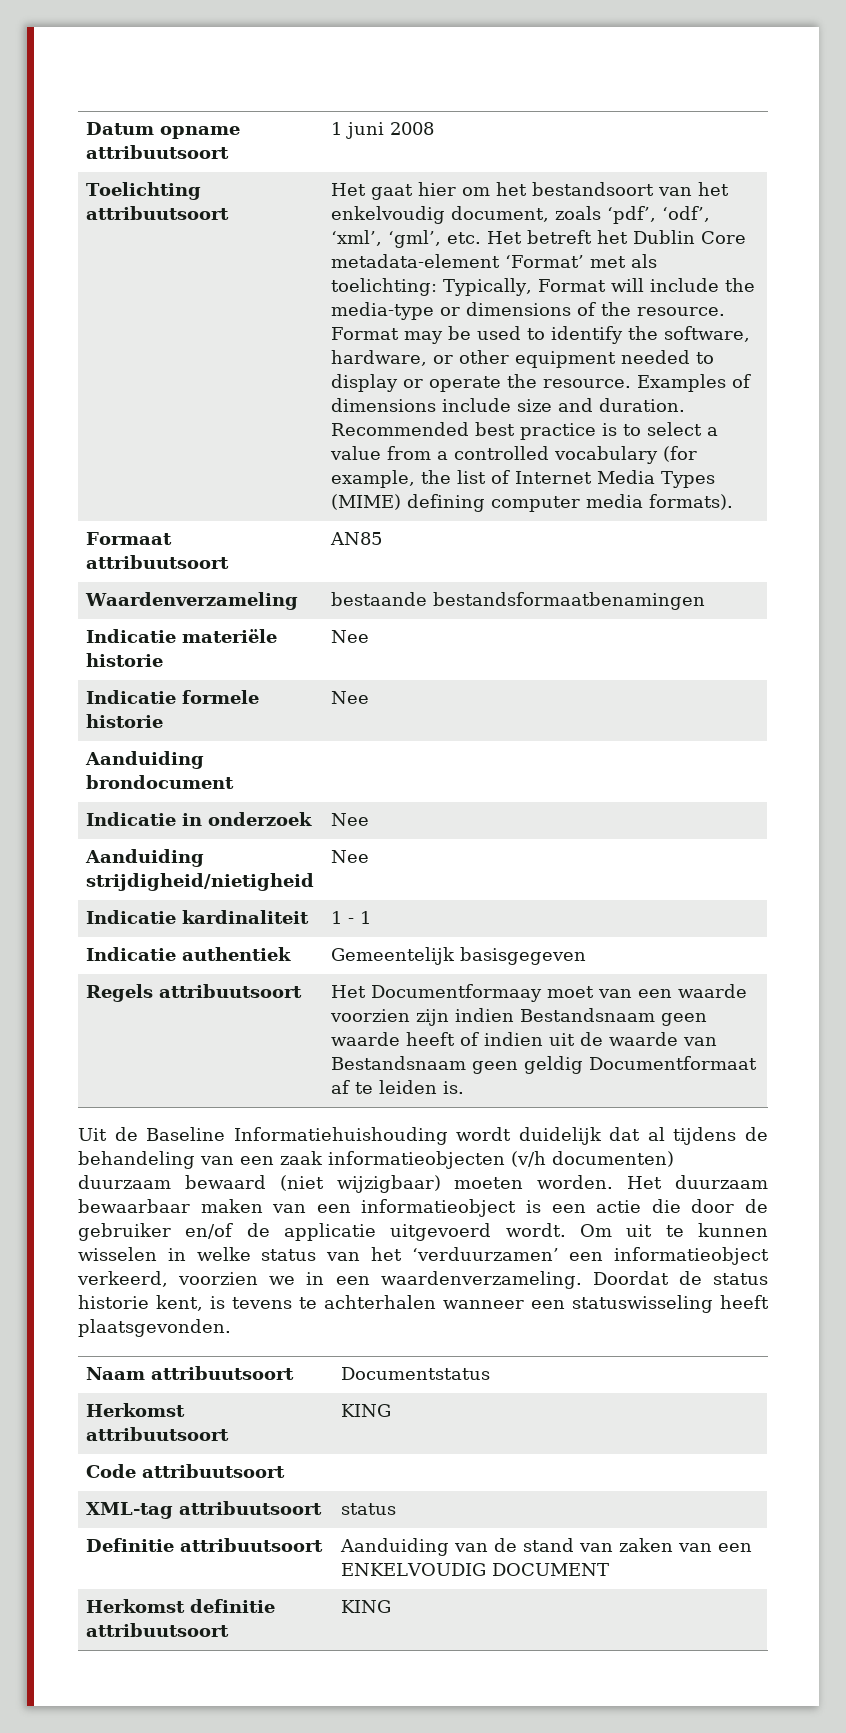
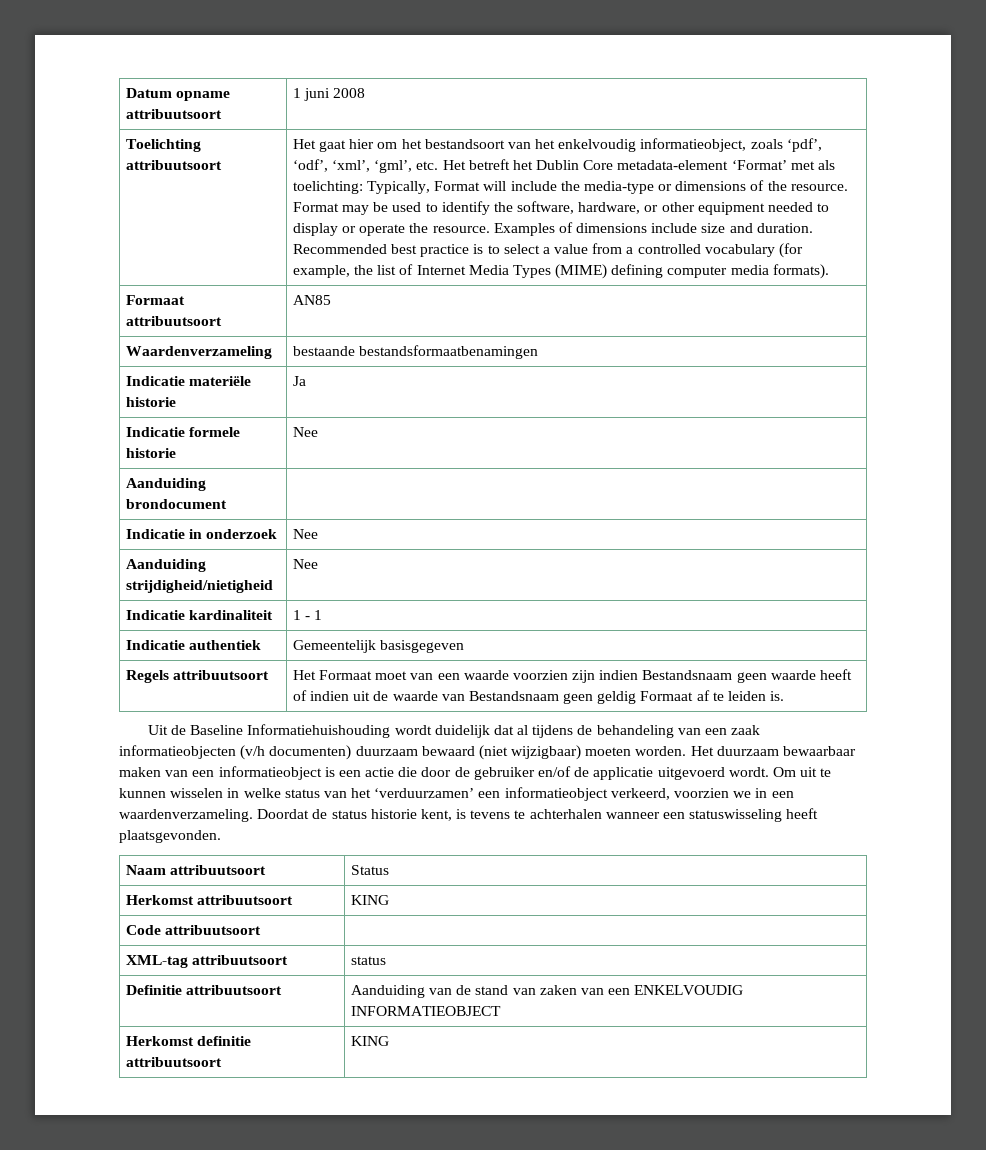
[450,206,549,222] document, -> [640,138,747,152] informatieobject,
[330,630,369,643] Nee -> [292,376,306,386] Ja
[370,984,542,1002] Documentformaay -> [318,670,372,680] Formaat
[588,1056,757,1070] Documentformaat -> [640,691,694,701] Formaat
[340,1367,490,1380] Documentstatus -> [350,865,389,875] Status
[491,1563,609,1576] DOCUMENT -> [350,1006,501,1016] INFORMATIEOBJECT

